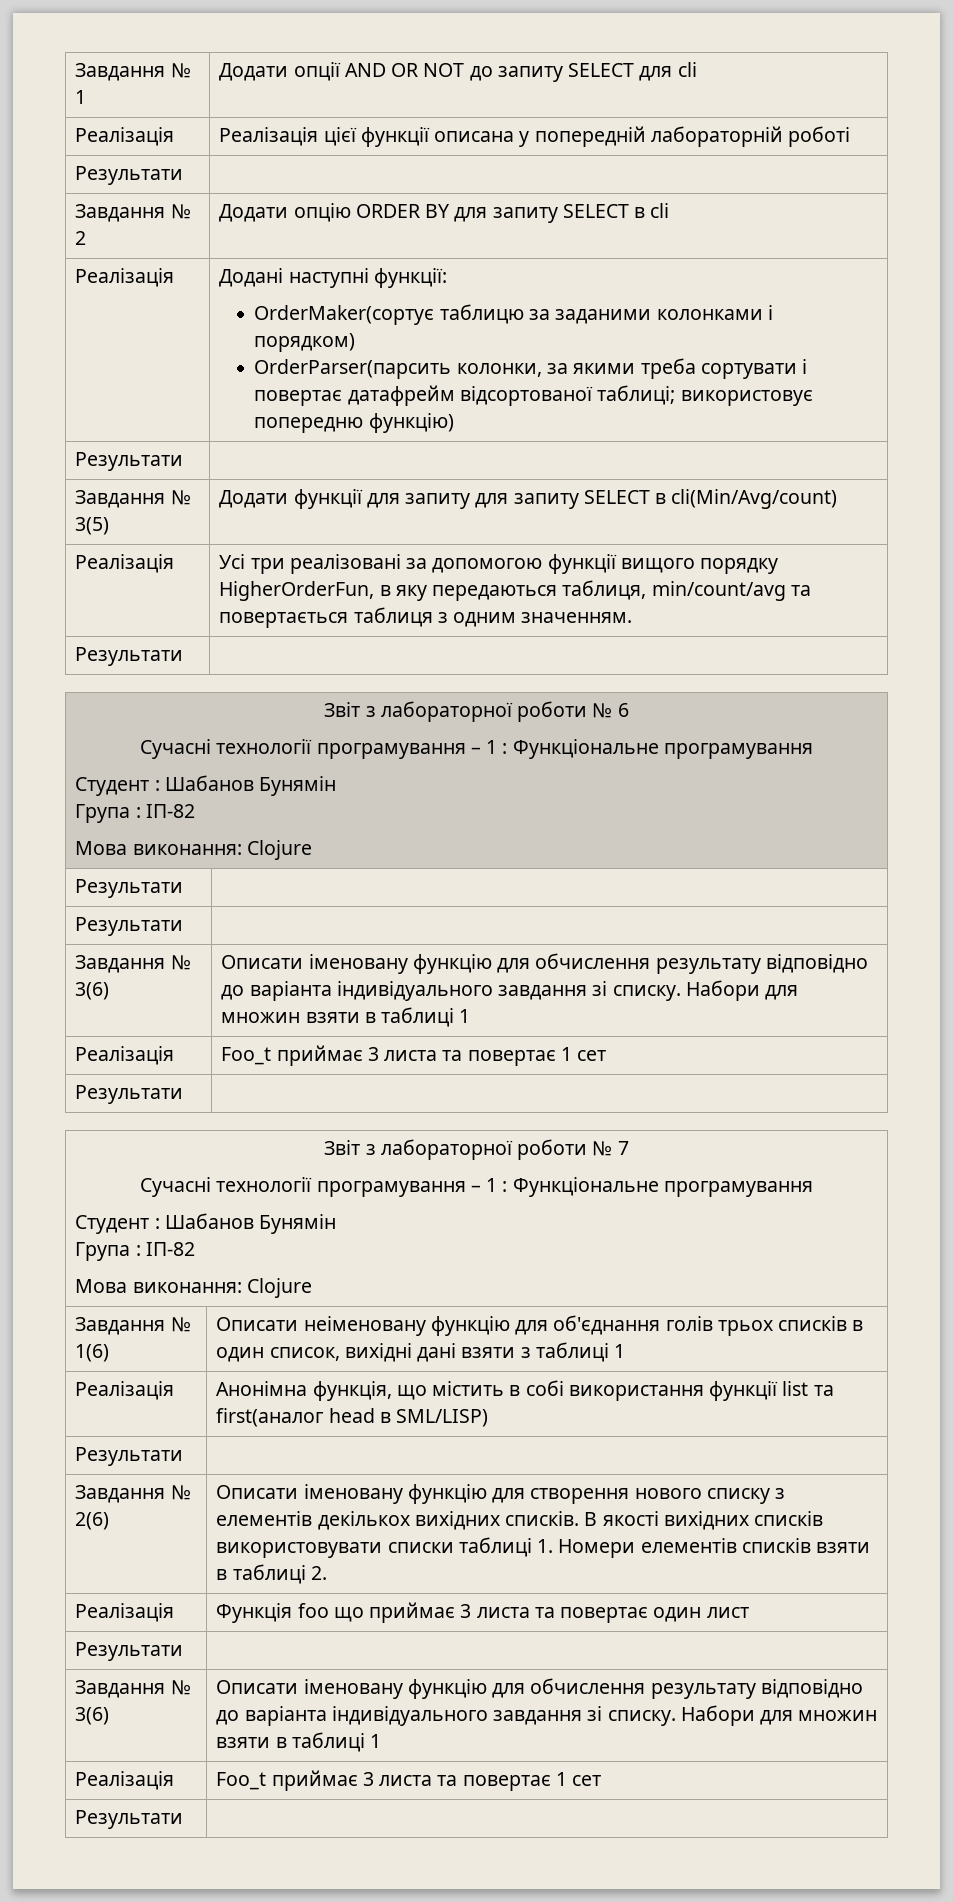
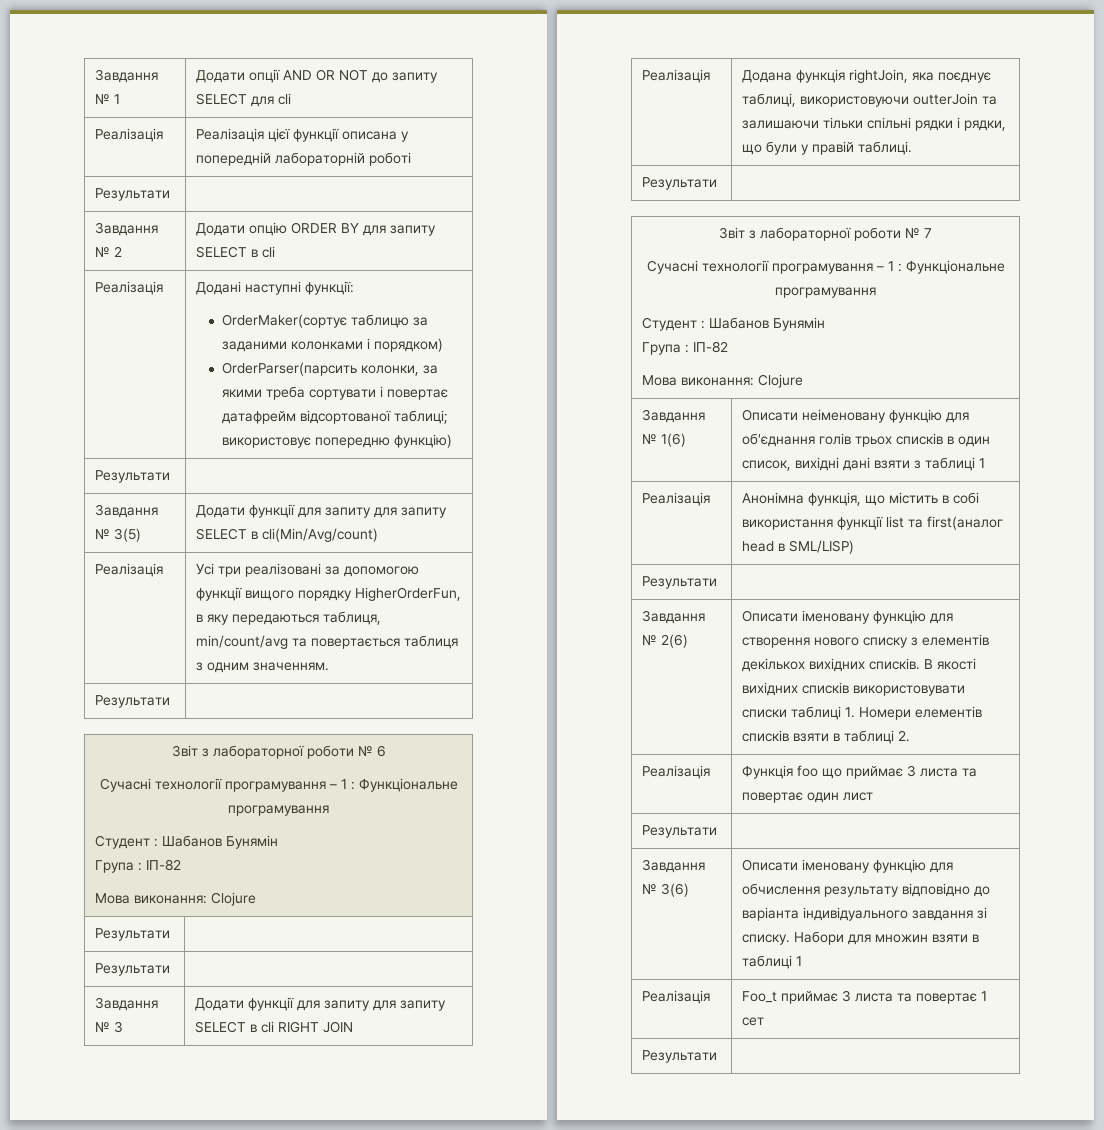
[75,982,110,1000] [221,953,868,974] [221,980,799,1001] [221,1007,471,1027] [75,1046,175,1065] [221,1045,607,1066] 3(6) | Описати іменовану функцію для обчислення результату відповідно до варіанта індивідуального завдання зі списку. Набори для множин взяти в таблиці 1 // Реалізація | Foo_t приймає 3 листа та повертає 1 сет -> [113,1021,123,1033] [194,997,446,1011] [194,1021,353,1033] [641,69,710,83] [741,69,991,83] [741,93,997,107] [741,117,1006,131] [741,141,912,155] 3 | Додати функції для запиту для запиту SELECT в cli RIGHT JOIN // Реалізація | Додана функція rightJoin, яка поєднує таблиці, використовуючи outterJoin та залишаючи тільки спільні рядки і рядки, що були у правій таблиці.

